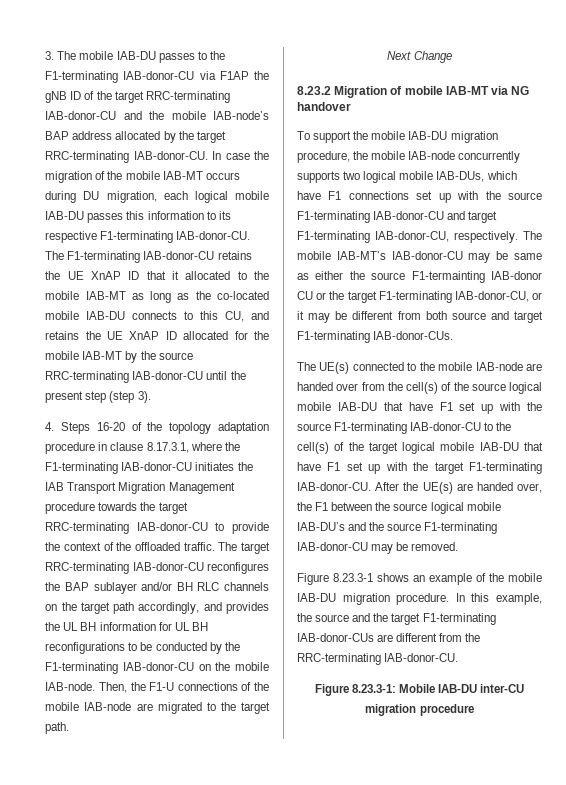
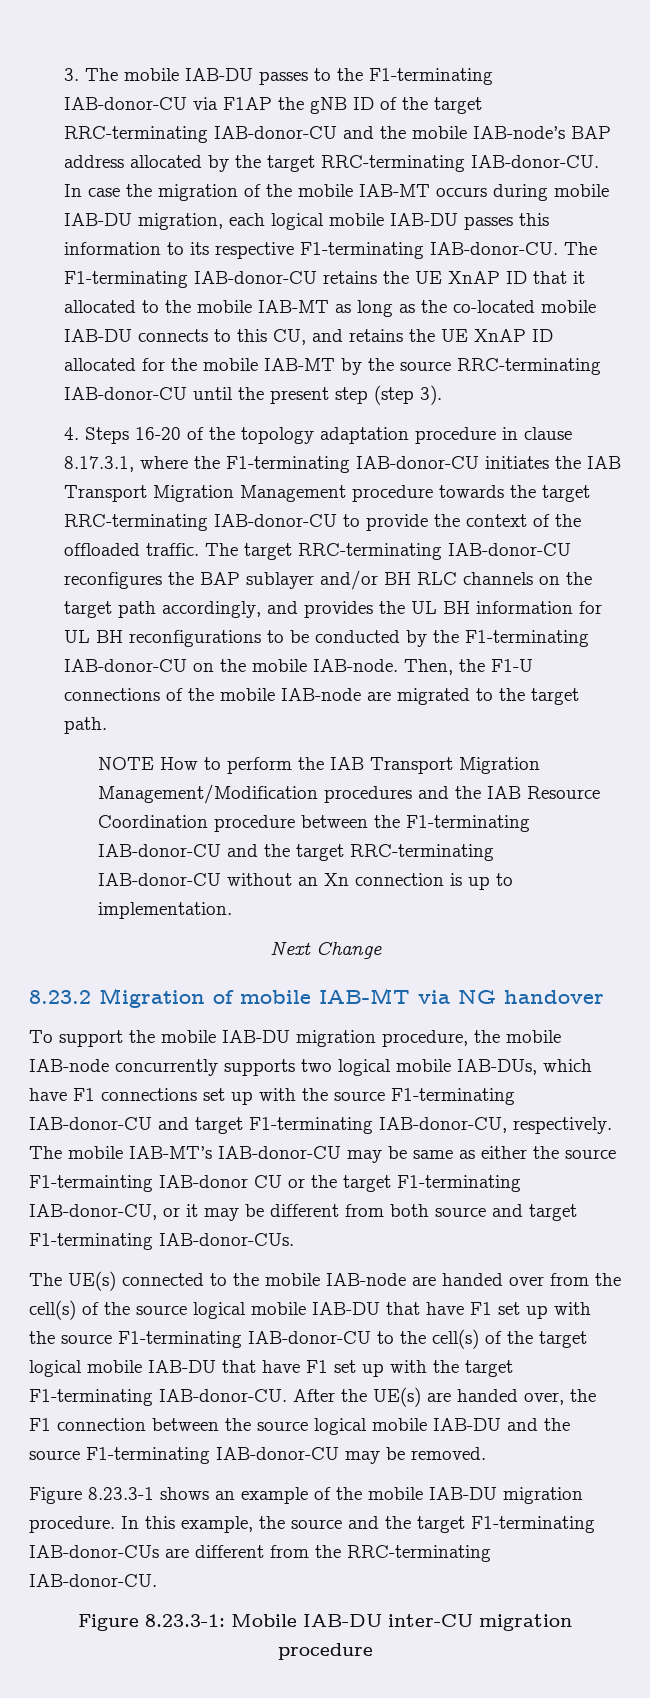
[83,191,100,200] DU -> [553,184,609,197] [63,213,132,226] mobile IAB-DU
(70, 728) none -> [98,757,541,774] [98,784,601,804] [98,815,531,832] [98,844,495,861] [98,873,514,890] [98,902,233,919] // NOTE How to perform the IAB Transport Migration Management/Modification procedures and the IAB Resource Coordination procedure between the F1-terminating IAB-donor-CU and the target RRC-terminating IAB-donor-CU without an Xn connection is up to implementation.
(329, 506) none -> [57,1418,146,1431] connection
[297,522,345,531] IAB-DU’s -> [433,1418,501,1431] IAB-DU

